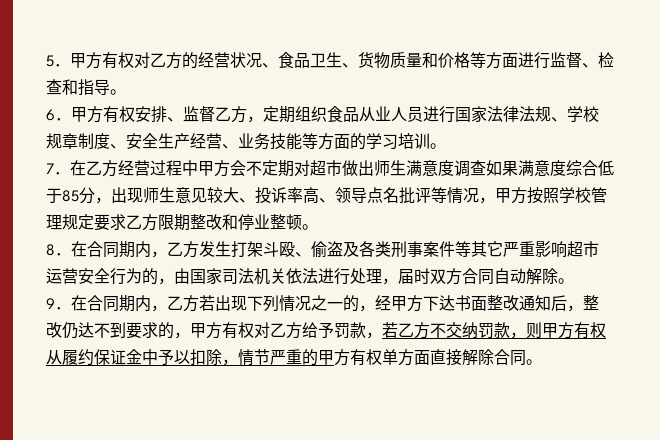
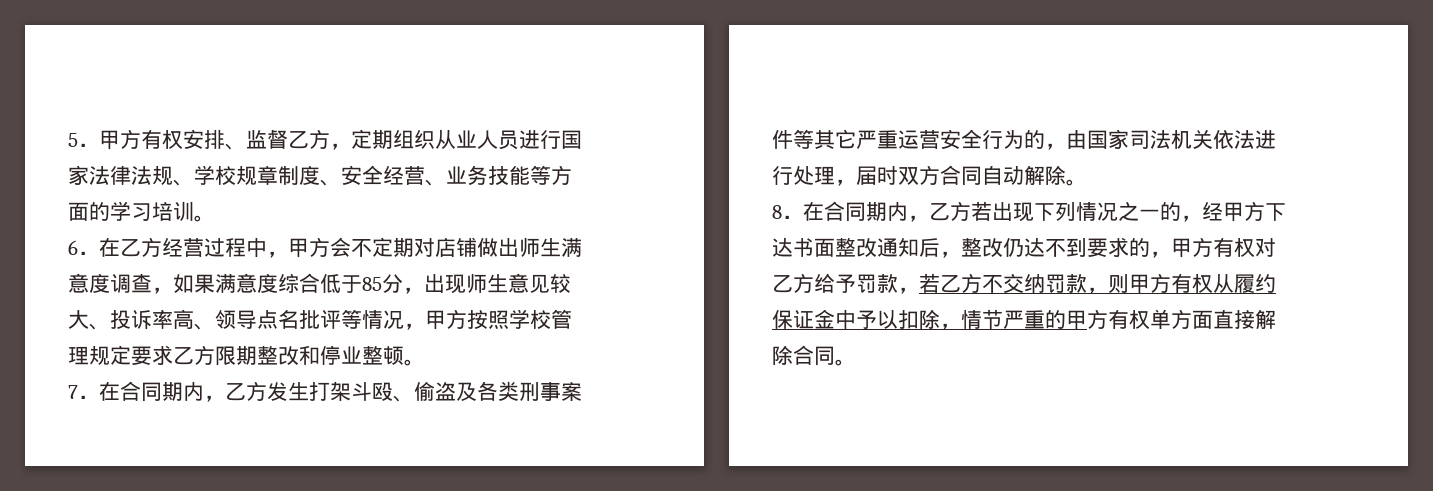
[134,52,614,69] [46,79,126,96] [46,106,135,123] 对乙方的经营状况、食品卫生、货物质量和价格等方面进行监督、检查和指导。 // 6．甲方有权 -> (183, 140) none
[327,106,359,123] 食品 -> (435, 139) none
[158,133,190,149] 生产 -> (383, 175) none
[46,163,54,174] 7 -> [68,240,78,255] 6
(198, 168) none -> [267,251,288,258] ，
[310,160,342,176] 超市 -> [435,237,477,258] 店铺
(486, 168) none -> [152,287,173,294] ，
[46,244,55,256] 8 -> [68,385,78,399] 7
[535,241,599,258] 影响超市 -> (898, 139) none
[46,298,55,309] 9 -> [772,205,782,219] 8

